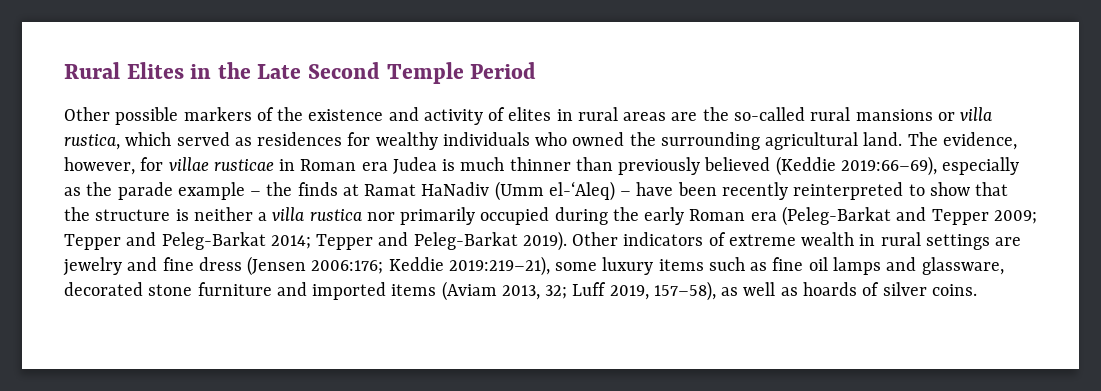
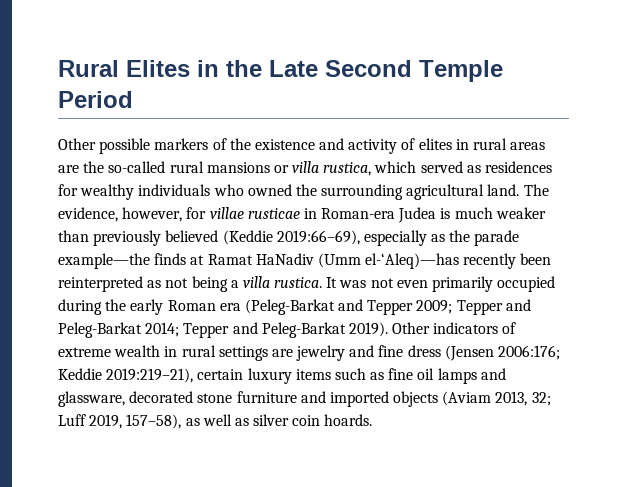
[300,159,388,171] Roman era -> [321,208,396,219] Roman-era
[509,157,571,171] thinner -> [495,207,546,219] weaker
[177,182,293,200] example – the -> [58,253,150,269] example—the
[548,181,1009,201] [64,207,395,221] el-‘Aleq) – have been recently reinterpreted to show that the structure is neither a villa rustica nor -> [365,253,552,269] [58,276,428,292] el-‘Aleq)—has recently been reinterpreted as not being a villa rustica. It was not even
[555,262,598,271] some -> [197,369,244,380] certain
[391,284,437,296] items -> [393,391,439,407] objects
[802,282,977,296] hoards of silver coins. -> [253,414,373,426] silver coin hoards.

